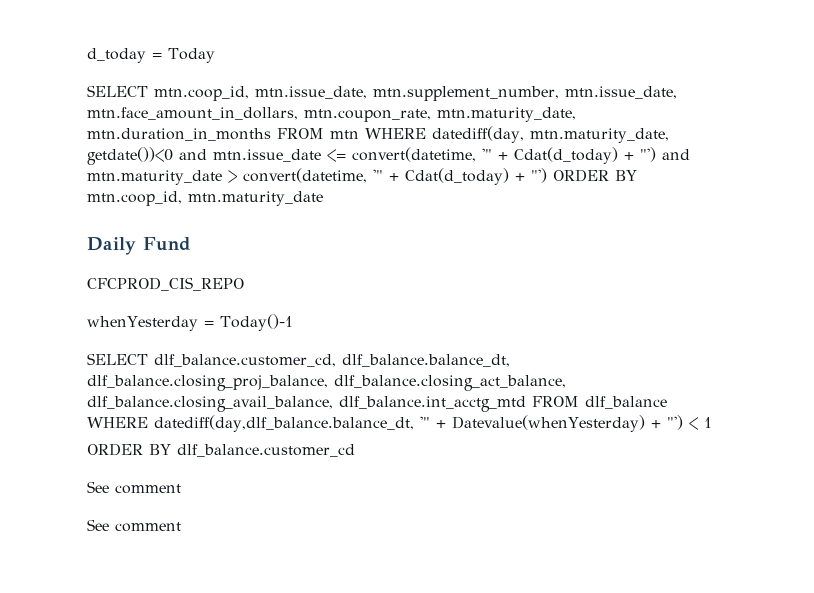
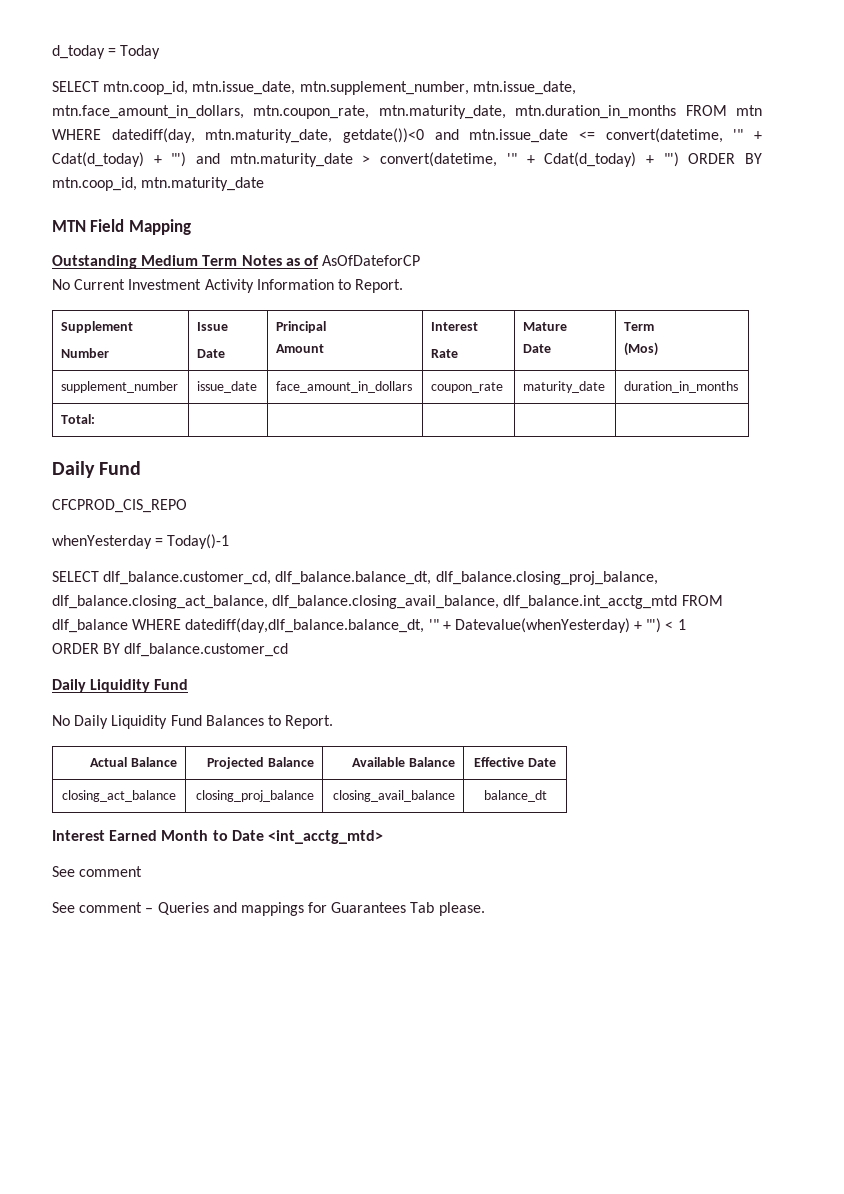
(323, 198) none -> [52,219,191,235] [52,255,421,269] [52,279,404,293] [61,321,134,333] [61,348,110,358] [197,322,229,331] [197,349,226,358] [276,321,327,333] [276,344,325,353] [431,322,479,331] [431,349,459,358] [523,322,568,331] [523,344,552,353] [624,322,655,331] [624,342,659,356] [61,381,179,393] [197,381,258,393] [276,381,413,393] [431,382,504,393] [523,381,606,393] [624,381,739,393] [61,414,96,424] // MTN Field Mapping // Outstanding Medium Term Notes as of AsOfDateforCP // No Current Investment Activity Information to Report. // Supplement // Number | Issue // Date | Principal // Amount | Interest // Rate | Mature // Date | Term // (Mos) // supplement_number | issue_date | face_amount_in_dollars | coupon_rate | maturity_date | duration_in_months // Total: | | | | |
[87,481,181,494] [87,519,181,532] See comment // See comment -> [52,679,189,693] [52,715,334,729] [90,757,177,767] [207,757,314,769] [352,757,455,767] [474,757,556,767] [62,790,176,802] [195,790,314,802] [332,790,455,802] [483,790,547,802] [52,830,383,844] [52,866,143,877] [52,902,485,916] Daily Liquidity Fund // No Daily Liquidity Fund Balances to Report. // Actual Balance | Projected Balance | Available Balance | Effective Date // closing_act_balance | closing_proj_balance | closing_avail_balance | balance_dt // Interest Earned Month to Date <int_acctg_mtd> // See comment // See comment – Queries and mappings for Guarantees Tab please.

